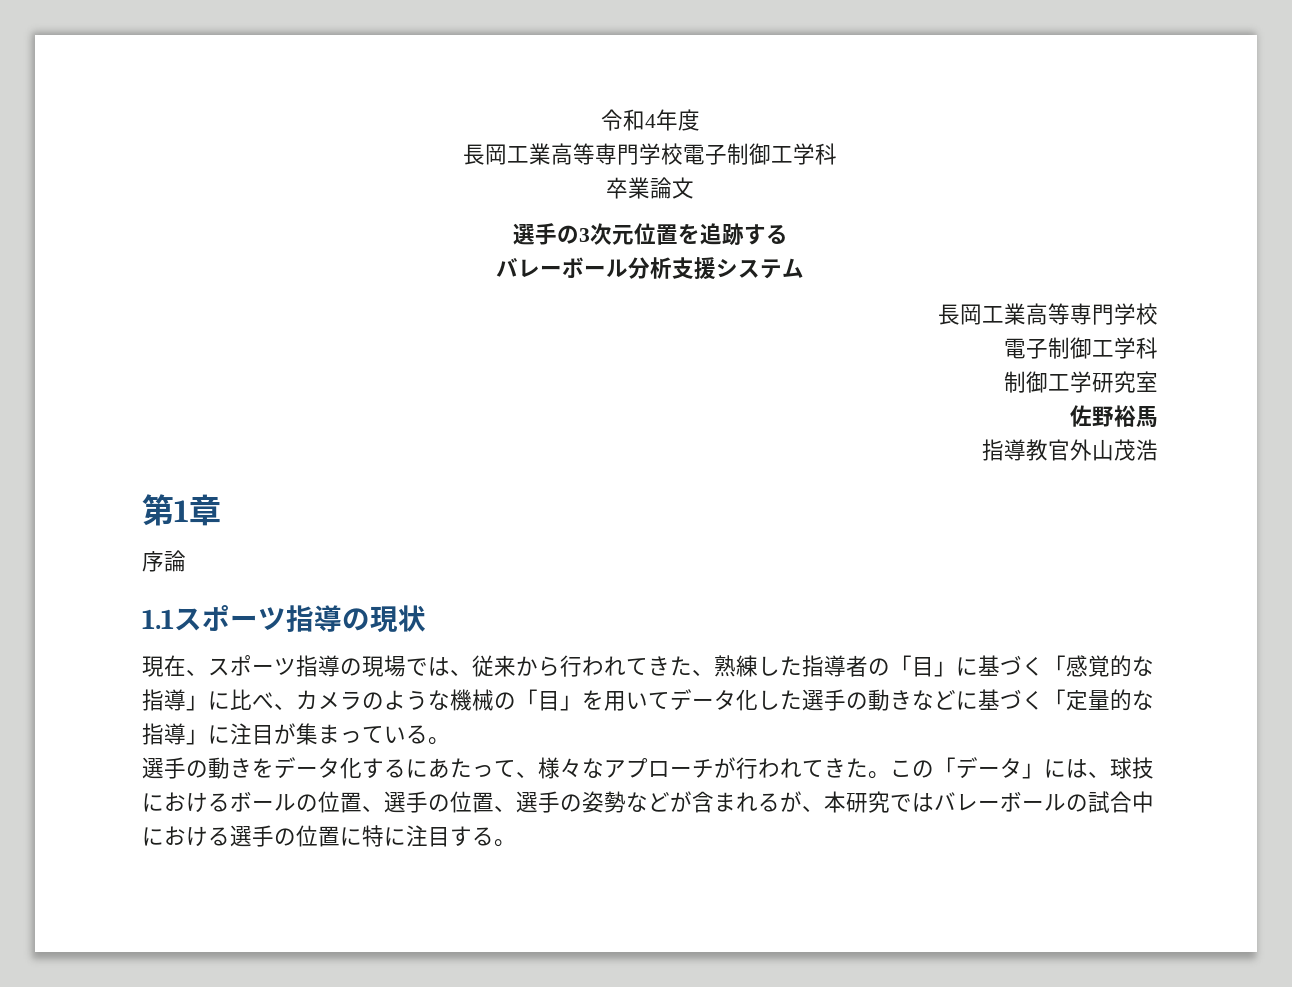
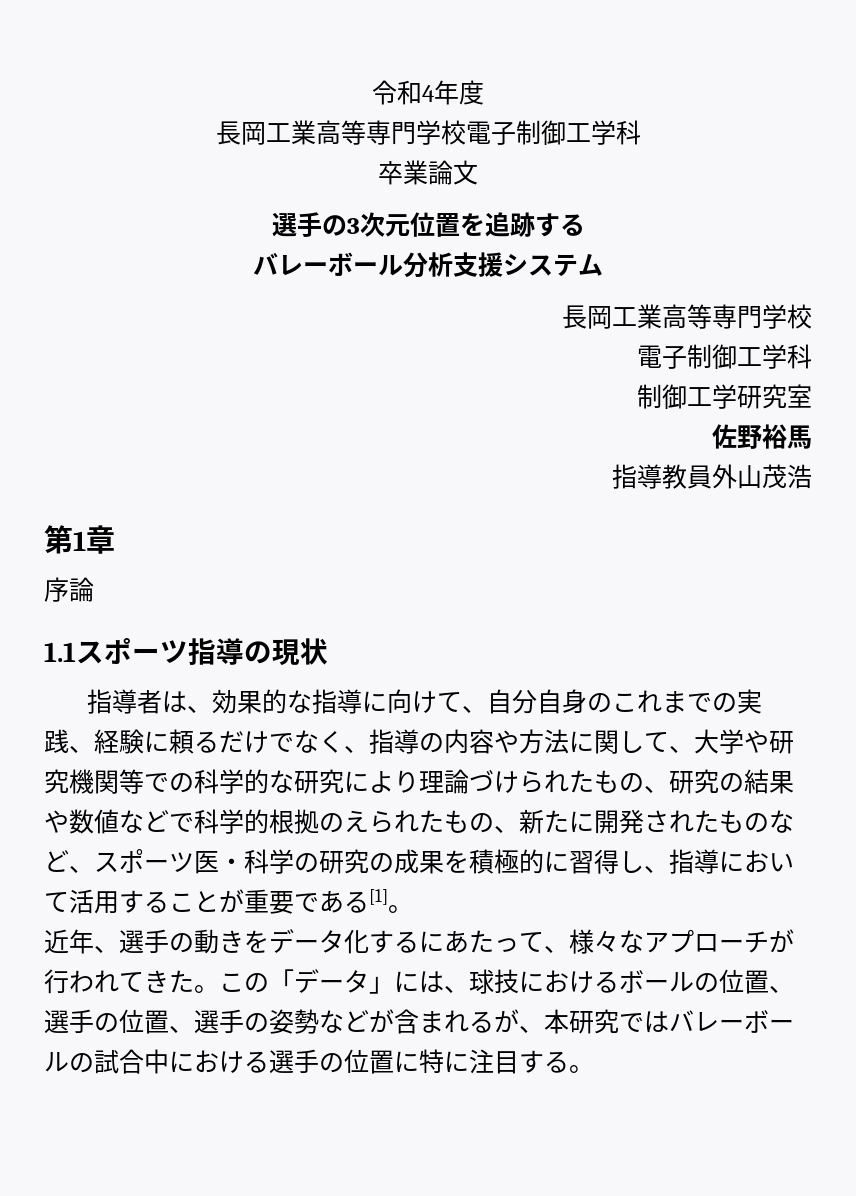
[1048,439,1070,461] 官 -> [687,465,712,489] 員
[142,655,1154,677] [142,689,1154,711] [142,723,428,745] 現在、スポーツ指導の現場では、従来から行われてきた、熟練した指導者の「目」に基づく「感覚的な指導」に比べ、カメラのような機械の「目」を用いてデータ化した選手の動きなどに基づく「定量的な指導」に注目が集まっている -> [87,689,763,714] [44,729,794,754] [44,769,794,794] [44,809,794,834] [44,849,794,874] [44,889,388,914] 指導者は、効果的な指導に向けて、自分自身のこれまでの実践、経験に頼るだけでなく、指導の内容や方法に関して、大学や研究機関等での科学的な研究により理論づけられたもの、研究の結果や数値などで科学的根拠のえられたもの、新たに開発されたものなど、スポーツ医・科学の研究の成果を積極的に習得し、指導において活用することが重要である[1]
(450, 741) none -> [44,929,119,954] 近年、

